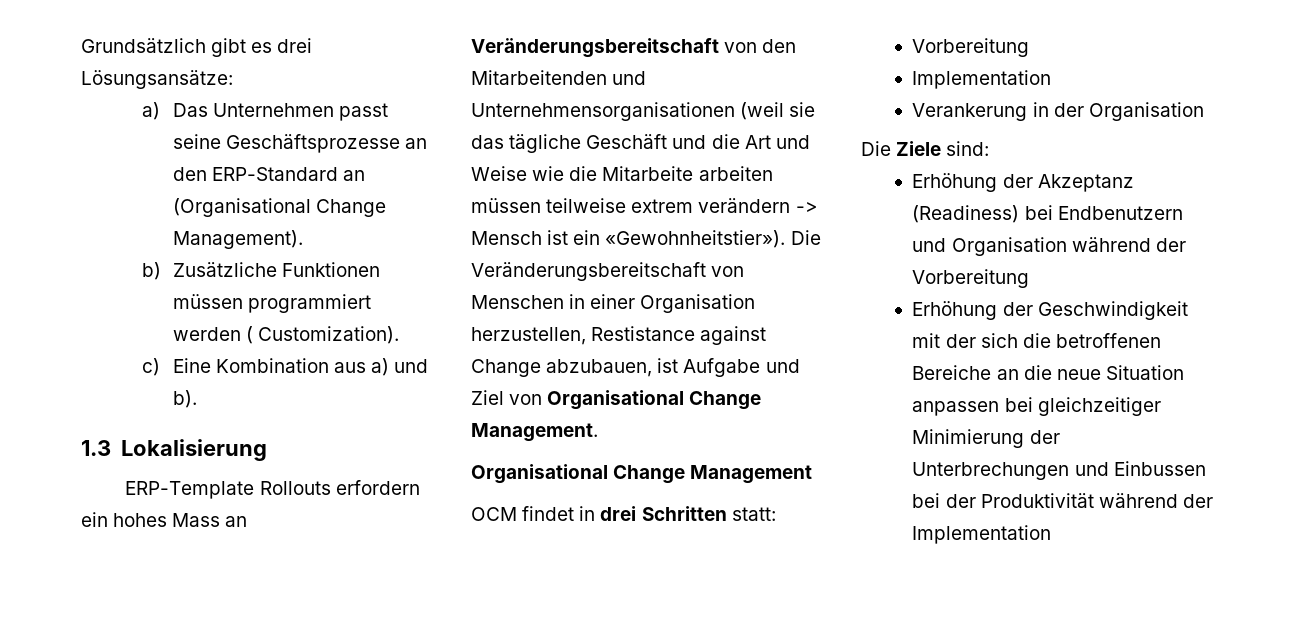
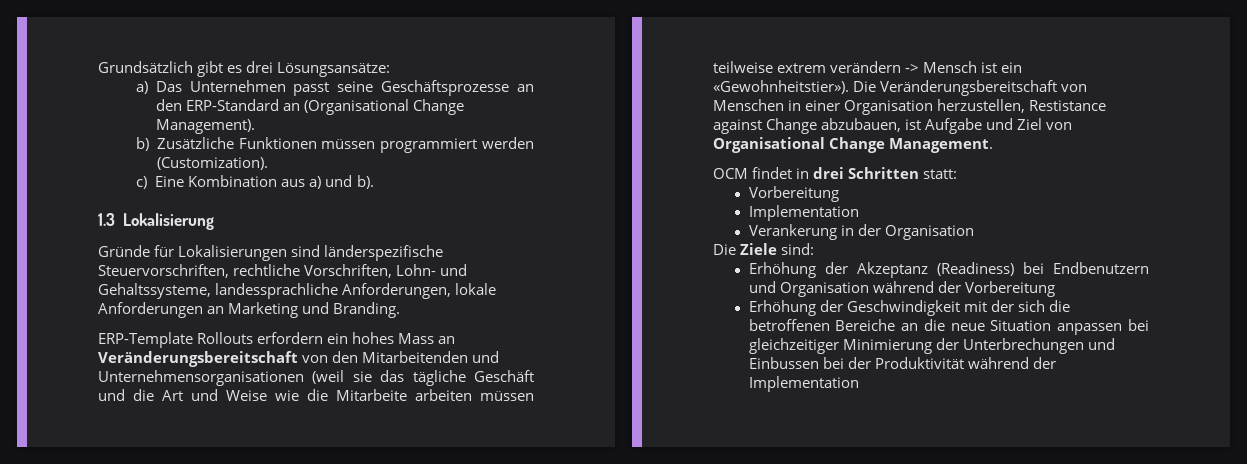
[245,326,399,344] ( Customization). -> [156,157,268,170] (Customization).
(267, 450) none -> [98,245,444,261] [98,264,468,278] [98,283,497,299] [98,302,401,318] // Gründe für Lokalisierungen sind länderspezifische Steuervorschriften, rechtliche Vorschriften, Lohn- und Gehaltssysteme, landessprachliche Anforderungen, lokale Anforderungen an Marketing und Branding.
[471,464,813,484] // Organisational Change Management -> (994, 145) none

